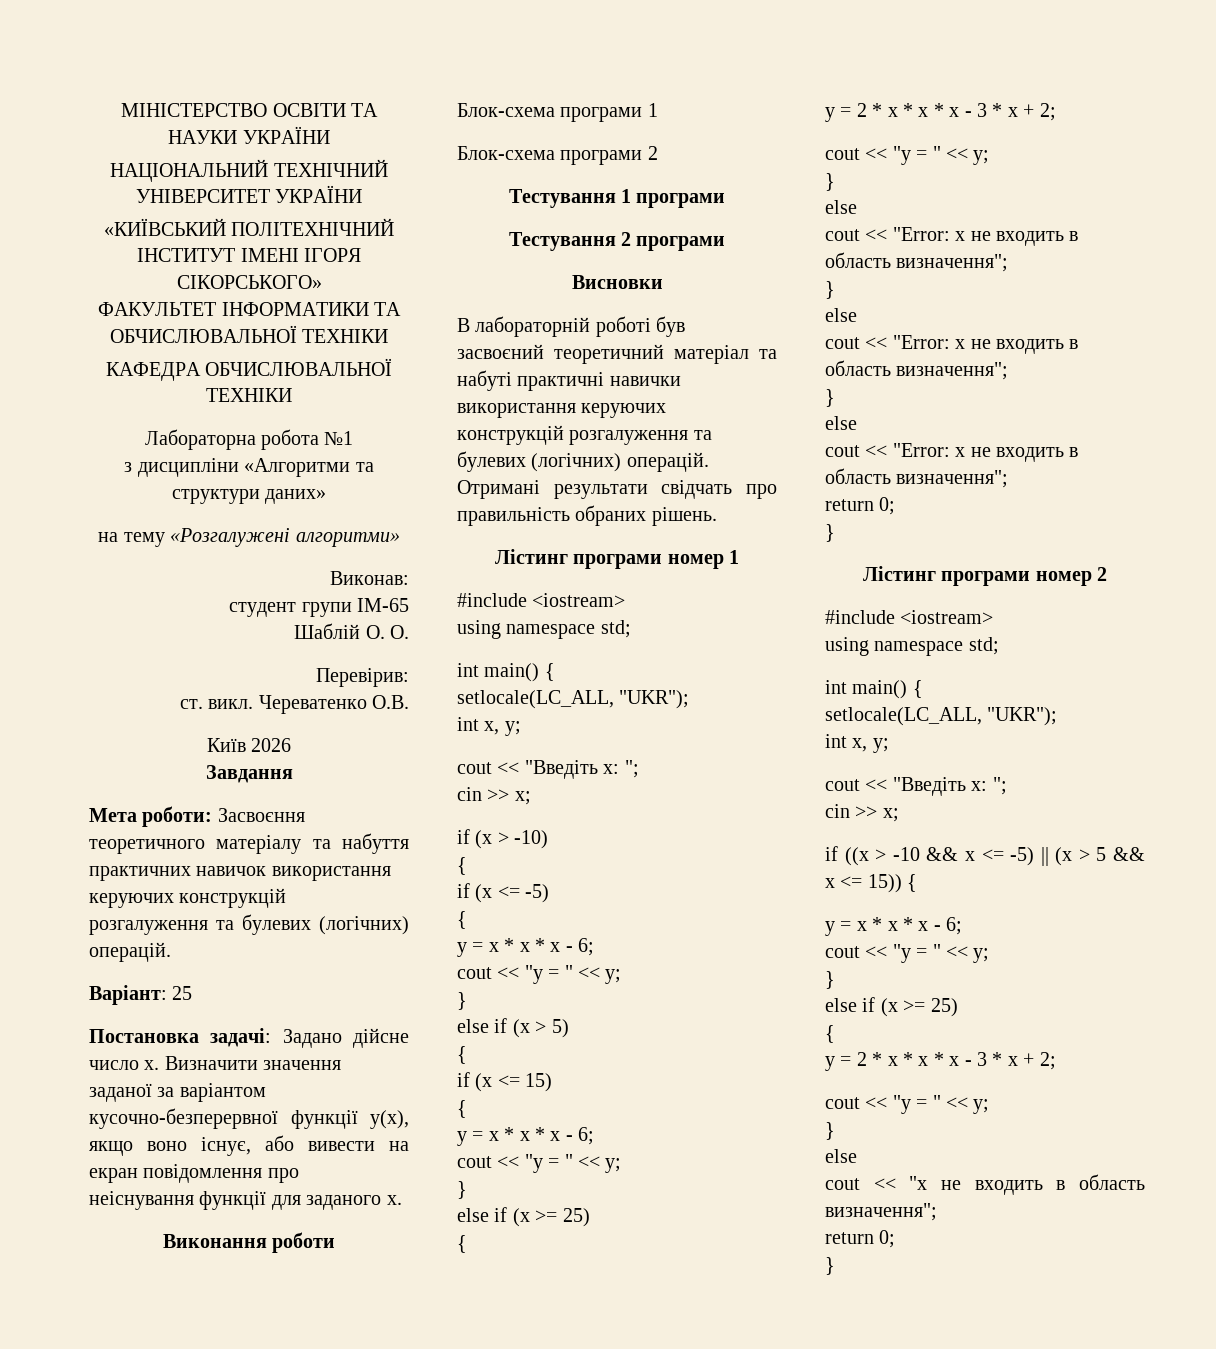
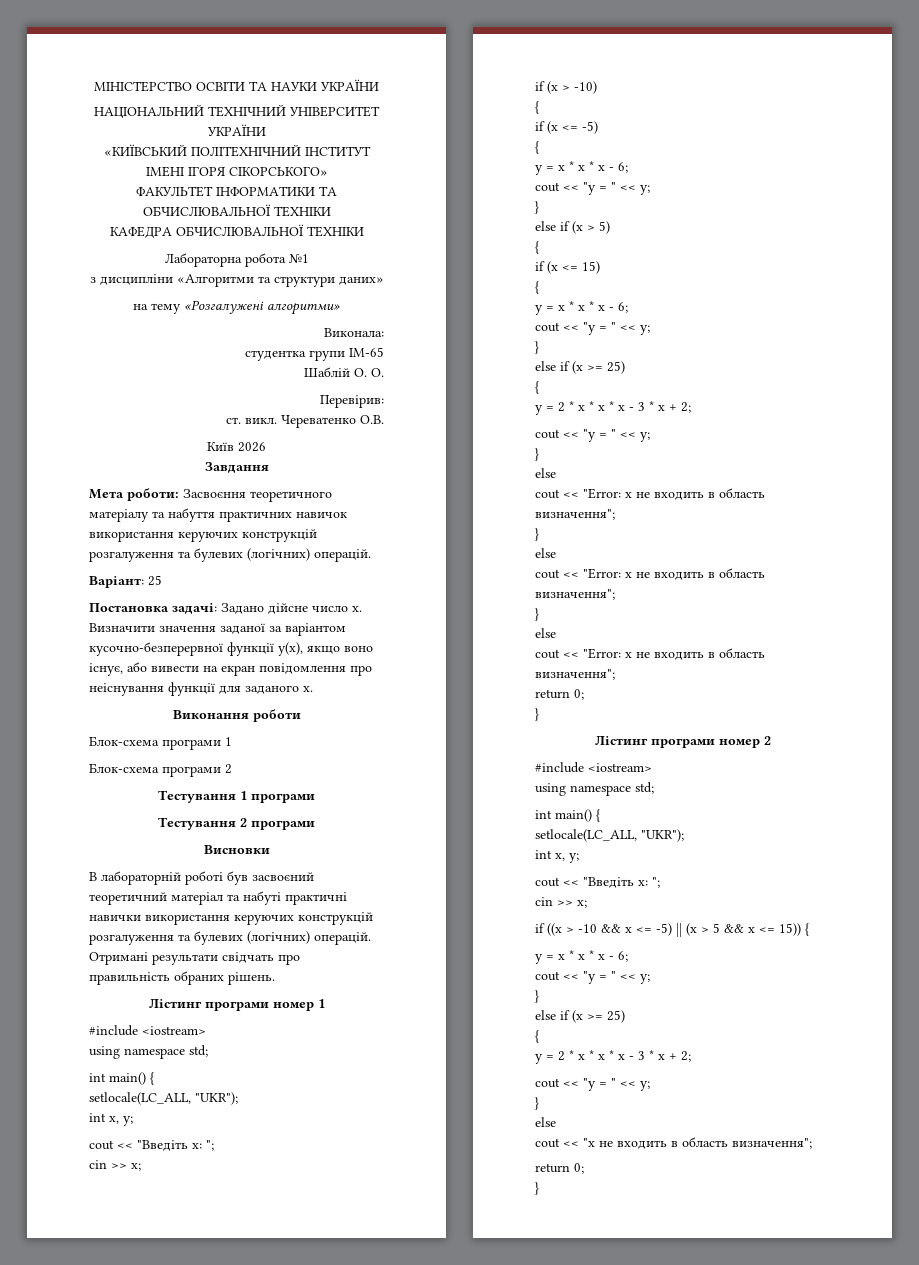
[330,571,409,585] [229,602,297,617] Виконав: // студент -> [324,328,384,337] [245,350,306,361] Виконала: // студентка

